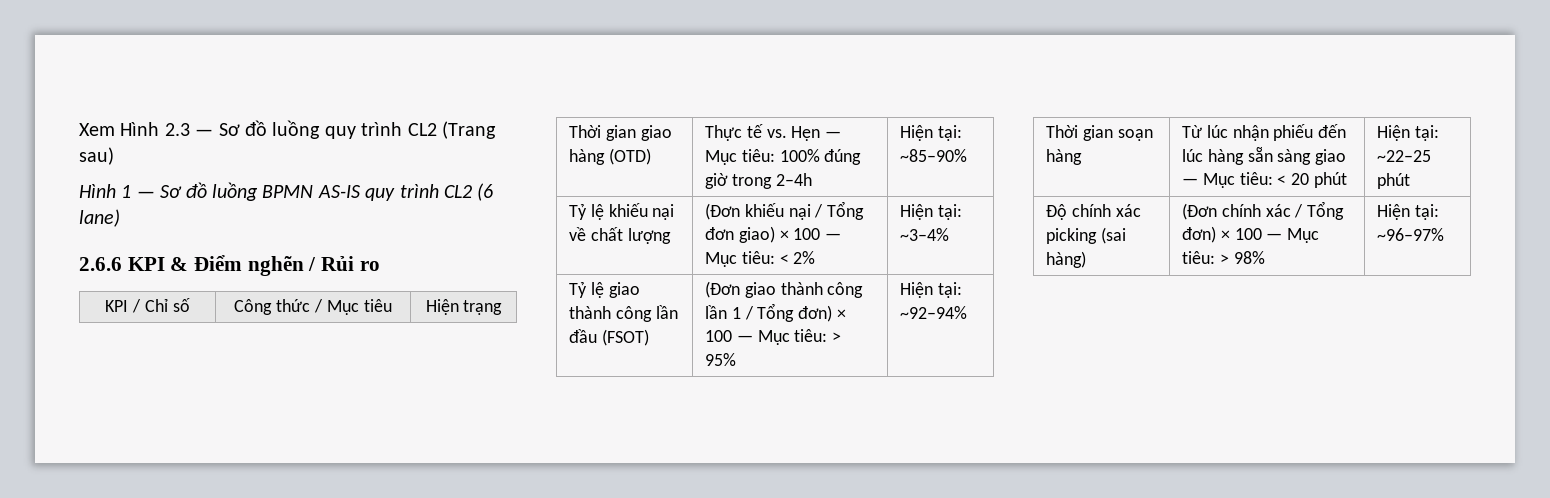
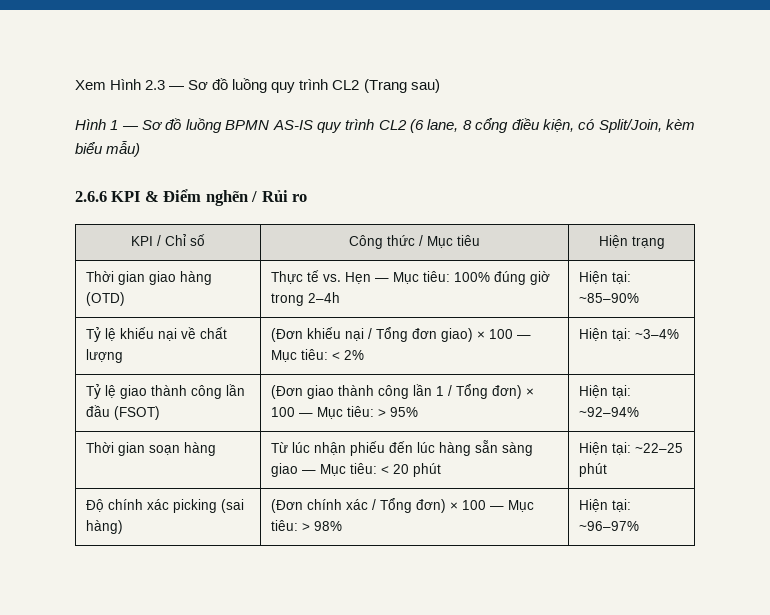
[79,209,120,227] lane) -> [427,118,695,133] [75,141,141,157] lane, 8 cổng điều kiện, có Split/Join, kèm biểu mẫu)

